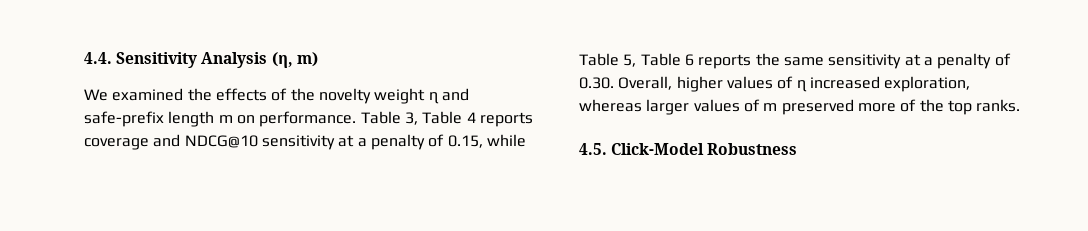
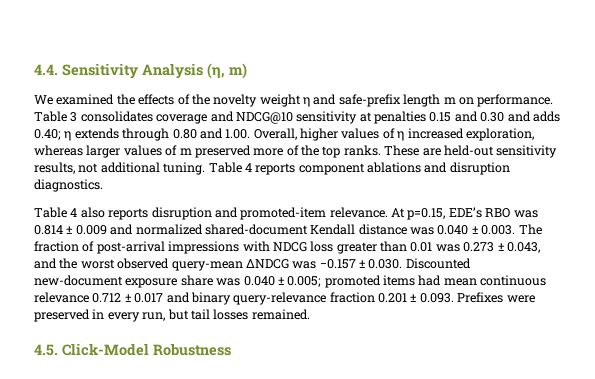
[404,111,533,127] 3, Table 4 reports -> [70,111,153,122] 3 consolidates
[357,134,526,150] [579,53,1011,69] [579,77,614,89] a penalty of 0.15, while Table 5, Table 6 reports the same sensitivity at a penalty of 0.30. -> [374,111,560,124] [34,128,251,141] penalties 0.15 and 0.30 and adds 0.40; η extends through 0.80 and 1.00.
(1021, 105) none -> [384,145,558,158] [34,162,510,175] [34,179,103,192] [34,207,538,220] [34,224,542,235] [34,241,540,254] [34,258,471,271] [34,275,547,288] [34,292,535,305] [34,309,310,322] These are held-out sensitivity results, not additional tuning. Table 4 reports component ablations and disruption diagnostics. // Table 4 also reports disruption and promoted-item relevance. At p=0.15, EDE’s RBO was 0.814 ± 0.009 and normalized shared-document Kendall distance was 0.040 ± 0.003. The fraction of post-arrival impressions with NDCG loss greater than 0.01 was 0.273 ± 0.043, and the worst observed query-mean ΔNDCG was −0.157 ± 0.030. Discounted new-document exposure share was 0.040 ± 0.005; promoted items had mean continuous relevance 0.712 ± 0.017 and binary query-relevance fraction 0.201 ± 0.093. Prefixes were preserved in every run, but tail losses remained.

